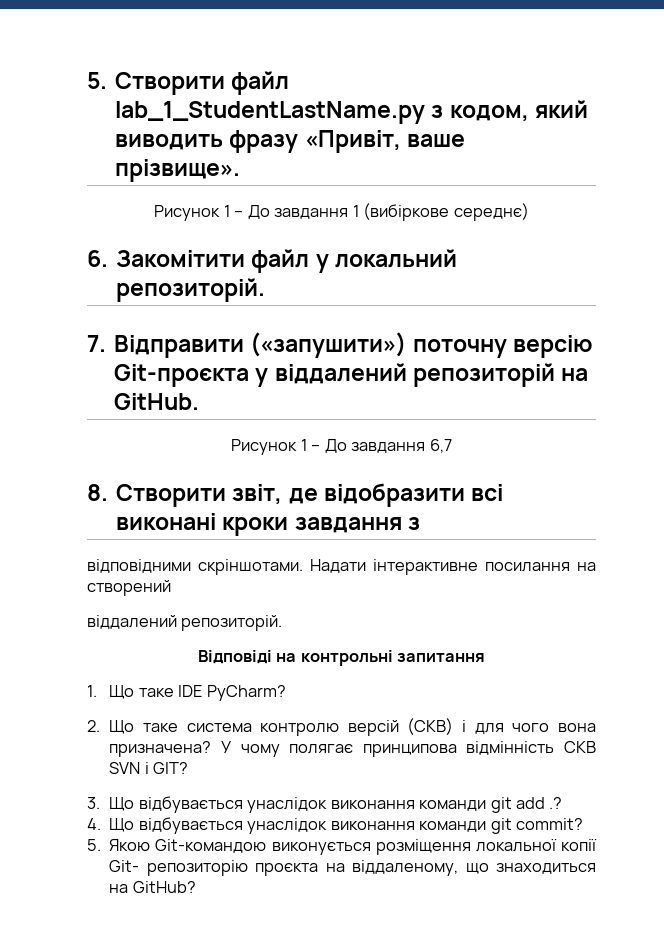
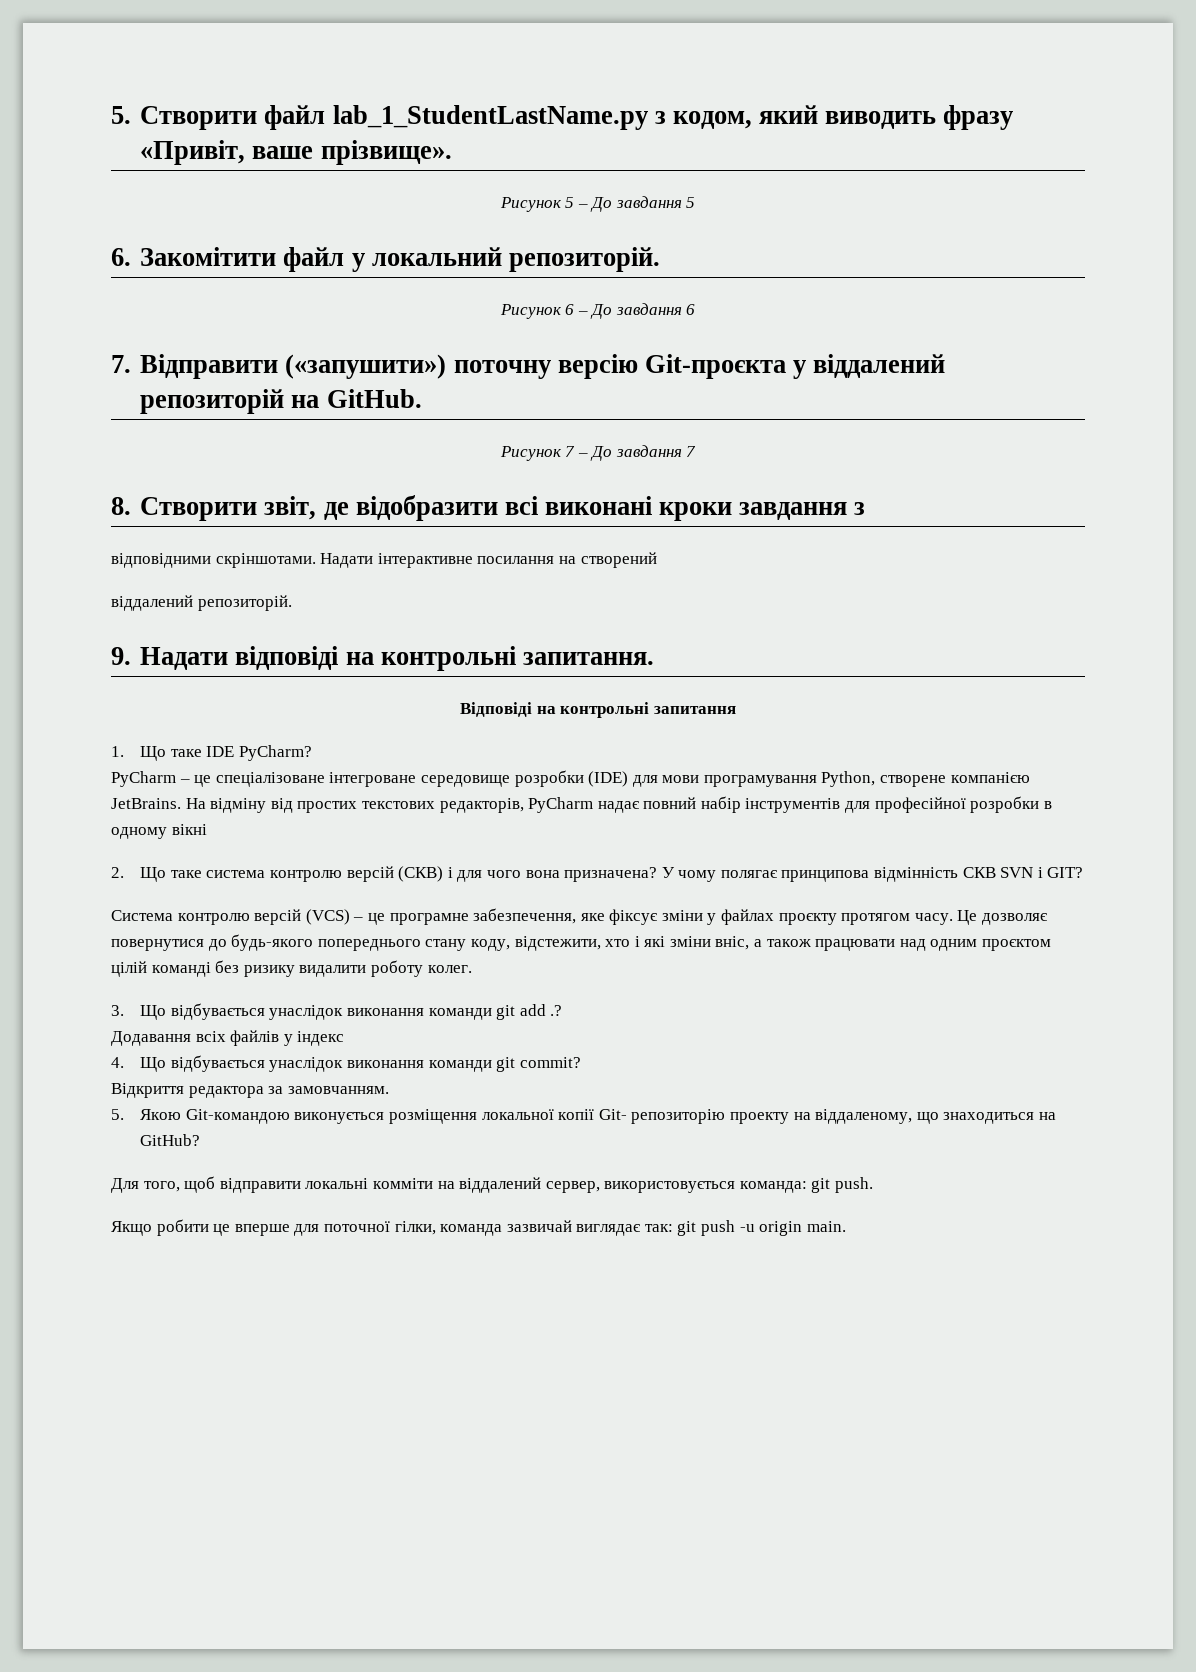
[223,203,529,221] 1 – До завдання 1 (вибіркове середнє) -> [565,196,696,212] 5 – До завдання 5
(266, 290) none -> [499,303,696,319] // Рисунок 6 – До завдання 6
[300,439,452,453] 1 – До завдання 6,7 -> [565,445,697,461] 7 – До завдання 7
(283, 623) none -> [111,646,654,671] // 9. Надати відповіді на контрольні запитання.
(286, 693) none -> [111,770,1030,787] [111,796,1052,813] [111,824,207,839] // PyCharm – це спеціалізоване інтегроване середовище розробки (IDE) для мови програмування Python, створене компанією JetBrains. На відміну від простих текстових редакторів, PyCharm надає повний набір інструментів для професійної розробки в одному вікні
(189, 768) none -> [111,908,1049,925] [111,934,1052,951] [111,960,472,977] // Система контролю версій (VCS) – це програмне забезпечення, яке фіксує зміни у файлах проєкту протягом часу. Це дозволяє повернутися до будь-якого попереднього стану коду, відстежити, хто і які зміни вніс, а також працювати над одним проєктом цілій команді без ризику видалити роботу колег.
(563, 803) none -> [111,1030,345,1046] // Додавання всіх файлів у індекс
(584, 824) none -> [111,1083,389,1098] // Відкриття редактора за замовчанням.
[255,863,319,876] проєкта -> [729,1112,789,1124] проекту
(196, 887) none -> [111,1176,874,1193] [111,1219,846,1236] // Для того, щоб відправити локальні комміти на віддалений сервер, використовується команда: git push. // Якщо робити це вперше для поточної гілки, команда зазвичай виглядає так: git push -u origin main.

